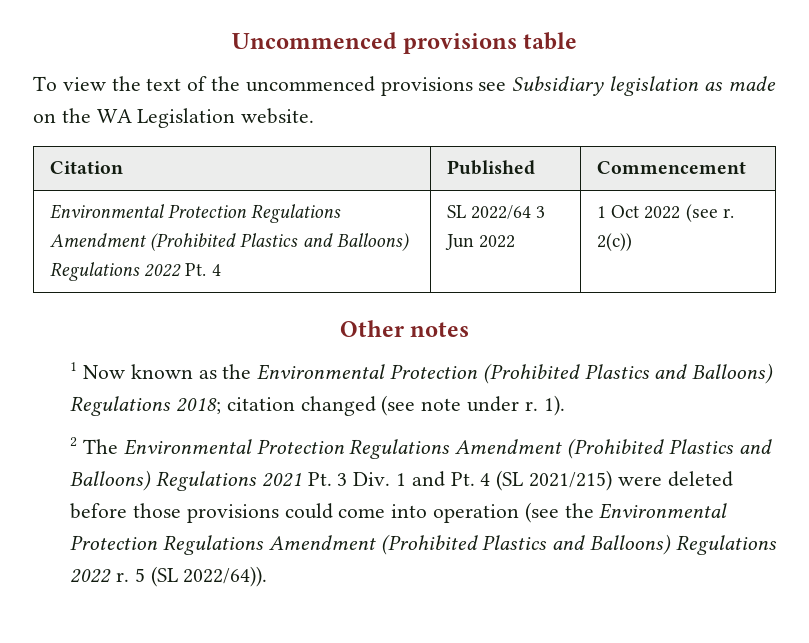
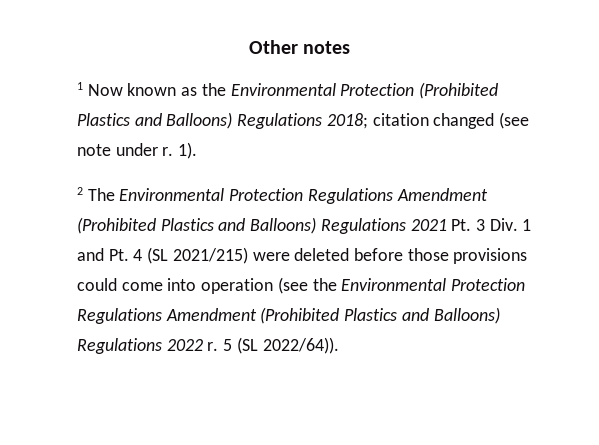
[232,32,577,54] [33,76,776,96] [33,108,315,128] [49,161,123,174] [446,160,535,175] [596,161,746,174] [49,204,342,223] [49,233,409,251] [49,262,221,281] [446,205,546,219] [444,234,516,250] [596,204,734,222] [596,233,632,251] Uncommenced provisions table // To view the text of the uncommenced provisions see Subsidiary legislation as made on the WA Legislation website. // Citation | Published | Commencement // Environmental Protection Regulations Amendment (Prohibited Plastics and Balloons) Regulations 2022 Pt. 4 | SL 2022/64 3 Jun 2022 | 1 Oct 2022 (see r. 2(c)) // -> (248, 47) none

